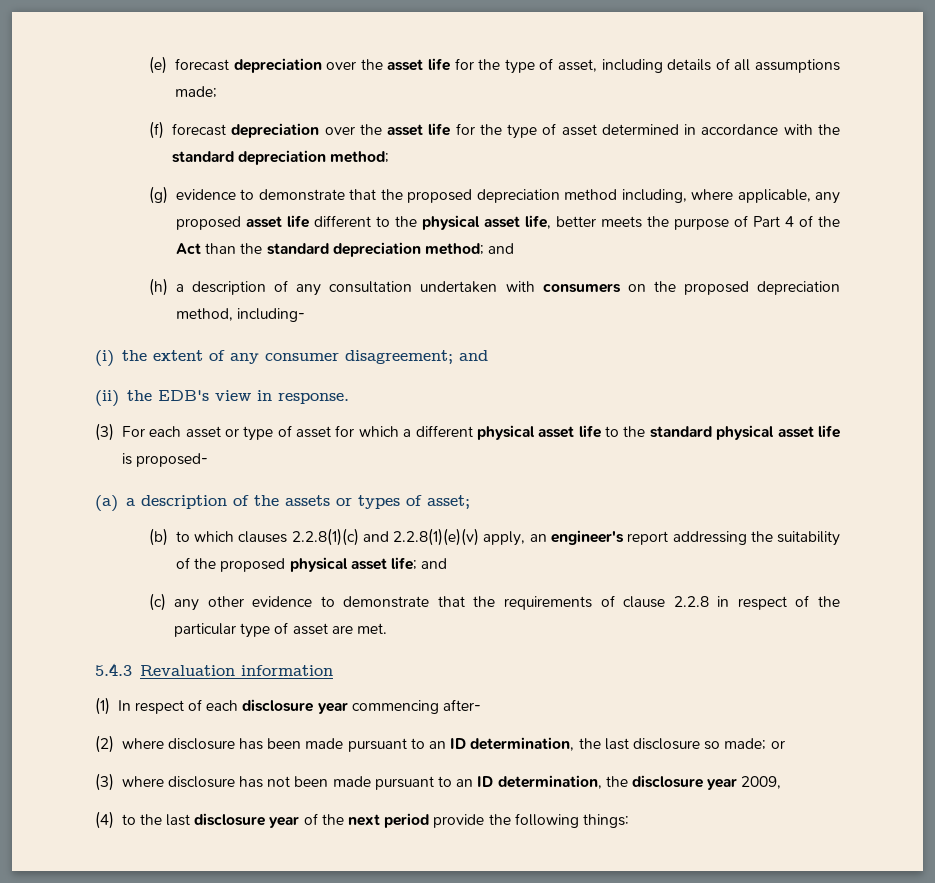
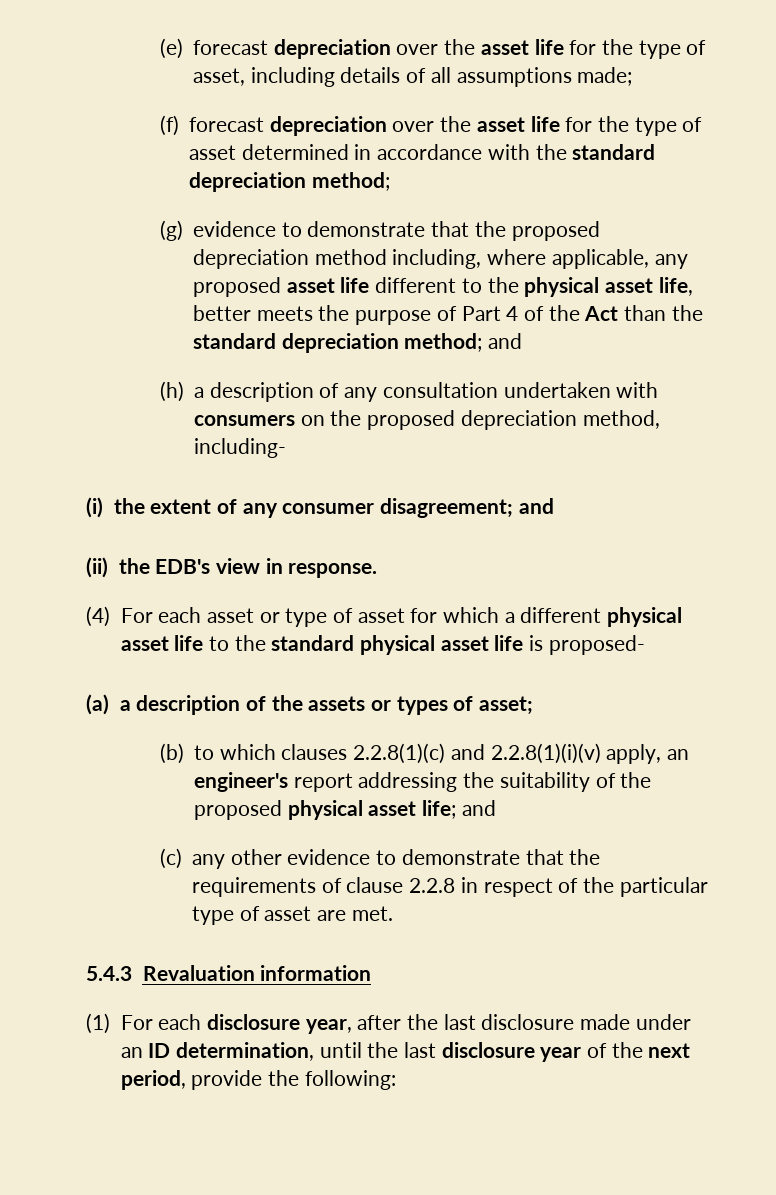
[95,423,114,441] (3) -> [86,606,110,627] (4)
[393,528,480,546] 2.2.8(1)(e)(v) -> [490,743,601,764] 2.2.8(1)(i)(v)
[117,699,482,714] [95,735,785,753] [95,773,782,791] [95,811,136,829] In respect of each disclosure year commencing after- // (2) where disclosure has been made pursuant to an ID determination, the last disclosure so made; or // (3) where disclosure has not been made pursuant to an ID determination, the disclosure year 2009, // (4) to -> [120,1014,691,1034] [120,1042,362,1061] For each disclosure year, after the last disclosure made under an ID determination, until
[384,813,430,828] period -> [120,1070,186,1090] period,
[514,813,629,828] following things: -> [304,1070,396,1090] following:

